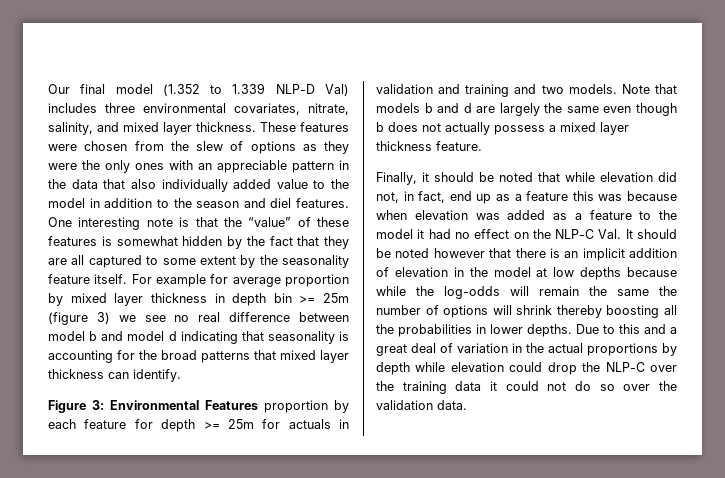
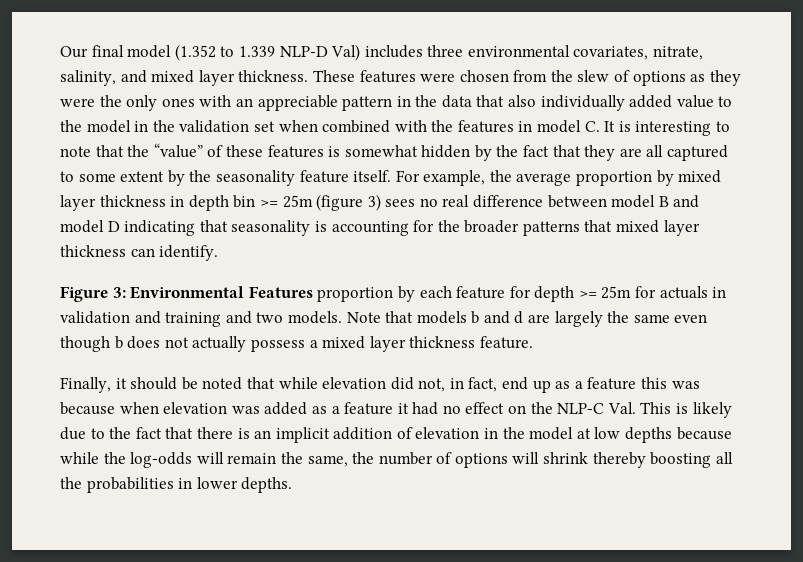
[104,198,349,208] [48,217,190,230] addition to the season and diel features. One interesting note is -> [152,120,731,136] [60,146,91,157] the validation set when combined with the features in model C. It is interesting to note
[156,274,229,287] example for -> [423,170,512,186] example, the
[118,315,166,322] we see -> [385,199,416,207] sees
[89,331,98,341] b -> [658,196,669,207] B
[168,331,177,341] d -> [107,221,120,232] D
[161,350,197,360] broad -> [464,220,520,233] broader
[639,210,677,220] [376,229,413,239] to the model -> (394, 408) none
[625,229,677,239] [376,248,485,258] It should be noted however -> [640,402,732,418] [60,427,162,440] This is likely due to the fact
[617,289,649,296] same -> [307,455,348,467] same,
[576,324,677,334] [376,343,677,356] [376,362,677,375] [376,381,677,394] [376,400,467,410] Due to this and a great deal of variation in the actual proportions by depth while elevation could drop the NLP-C over the training data it could not do so over the validation data. -> (293, 485) none

